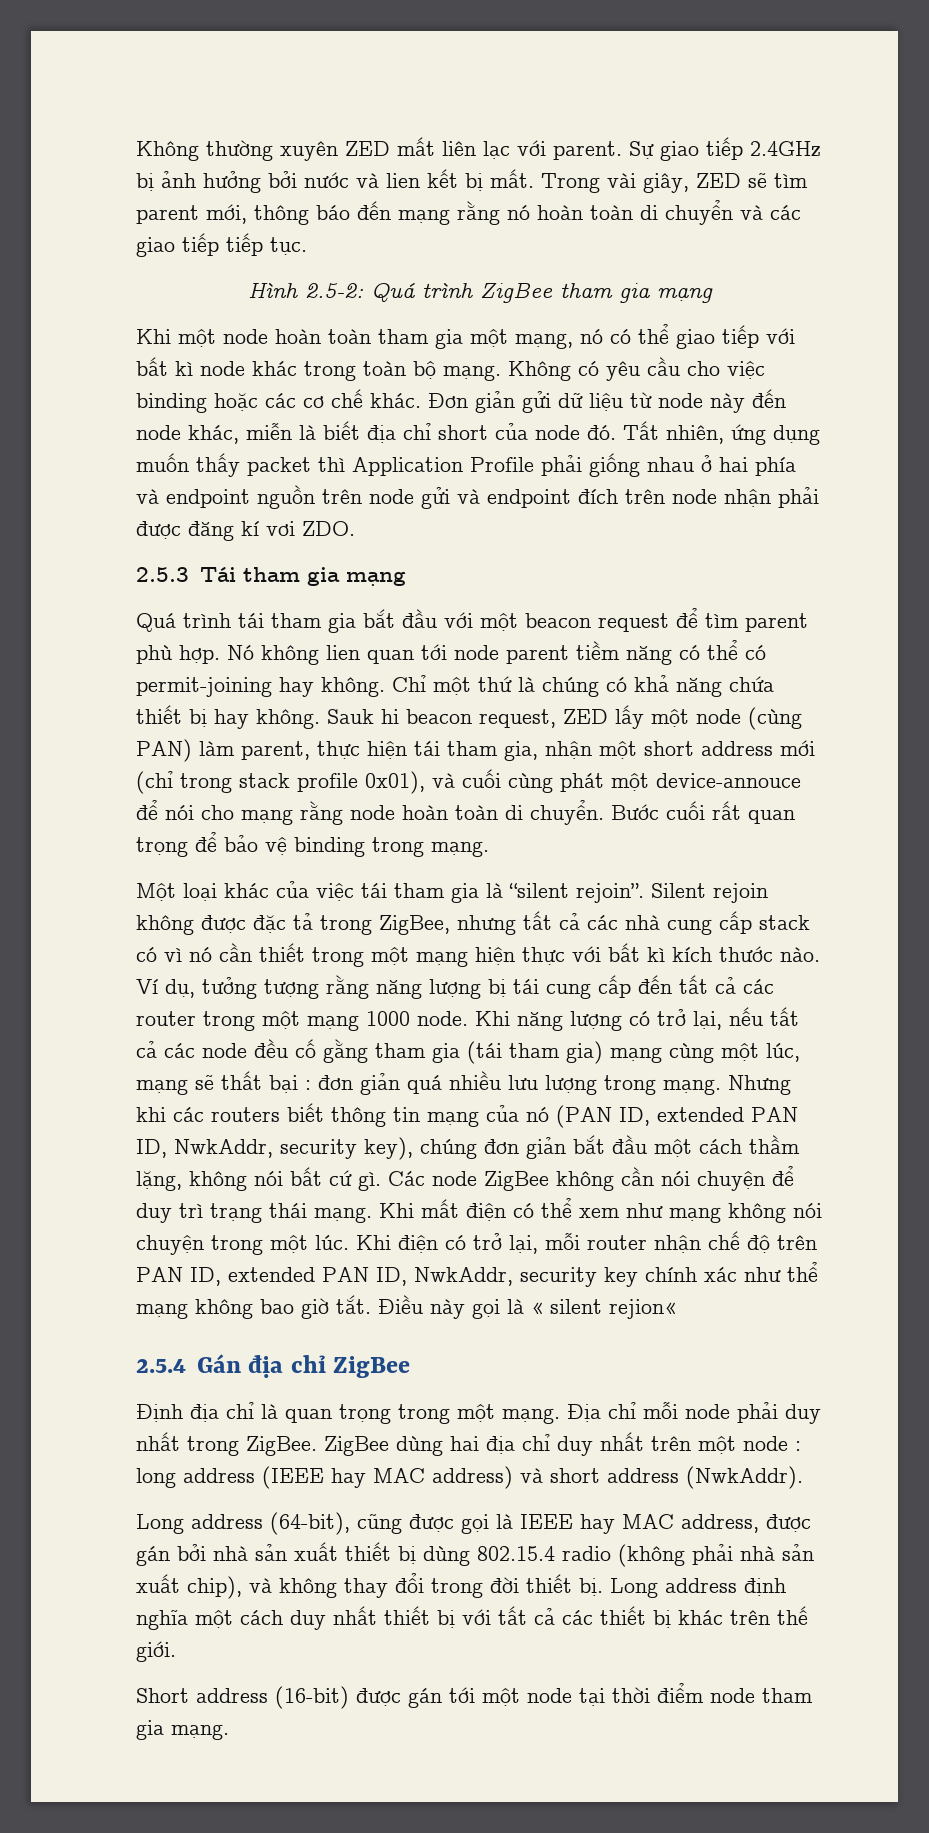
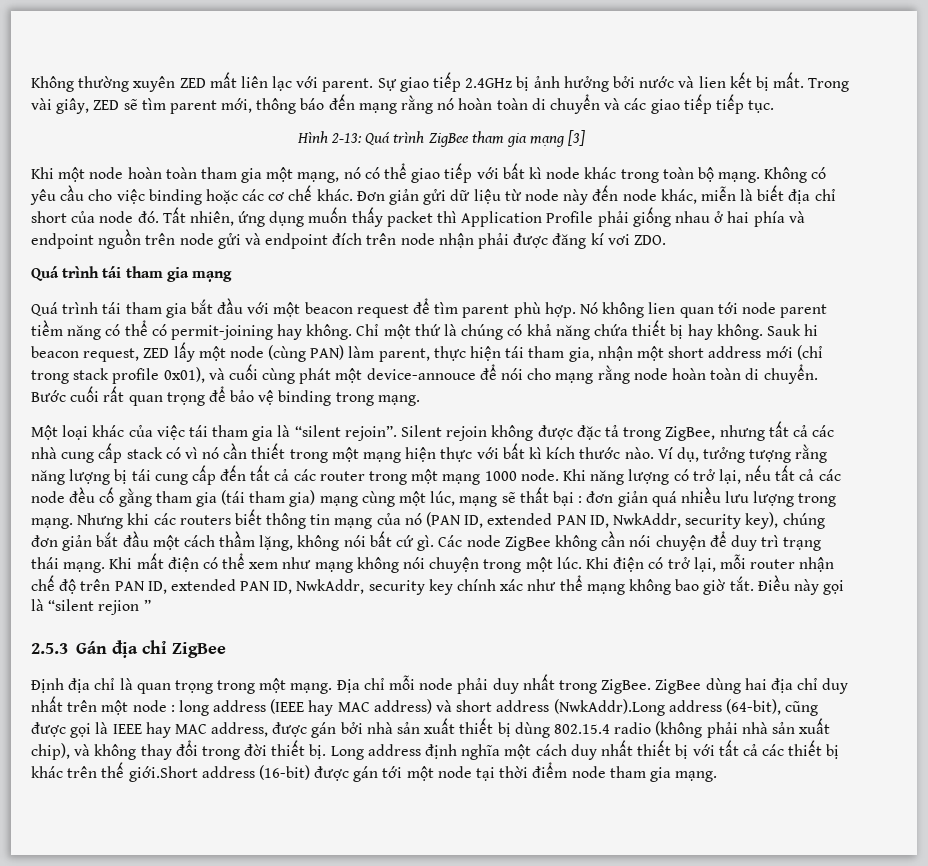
[304,283,364,298] 2.5-2: -> [330,133,362,143] 2-13:
(713, 295) none -> [568,130,586,146] [3]
[136,567,236,582] 2.5.3 Tái -> [31,266,122,281] Quá trình tái
[531,1299,676,1319] [136,1359,186,1373] « silent rejion« // 2.5.4 -> [48,599,151,615] [31,643,68,654] “silent rejion ” // 2.5.3
[686,1466,803,1489] [136,1514,184,1534] (NwkAddr). // Long -> [553,699,665,716] (NwkAddr).Long
[136,1641,176,1662] [136,1688,189,1703] giới. // Short -> [128,766,198,782] giới.Short

